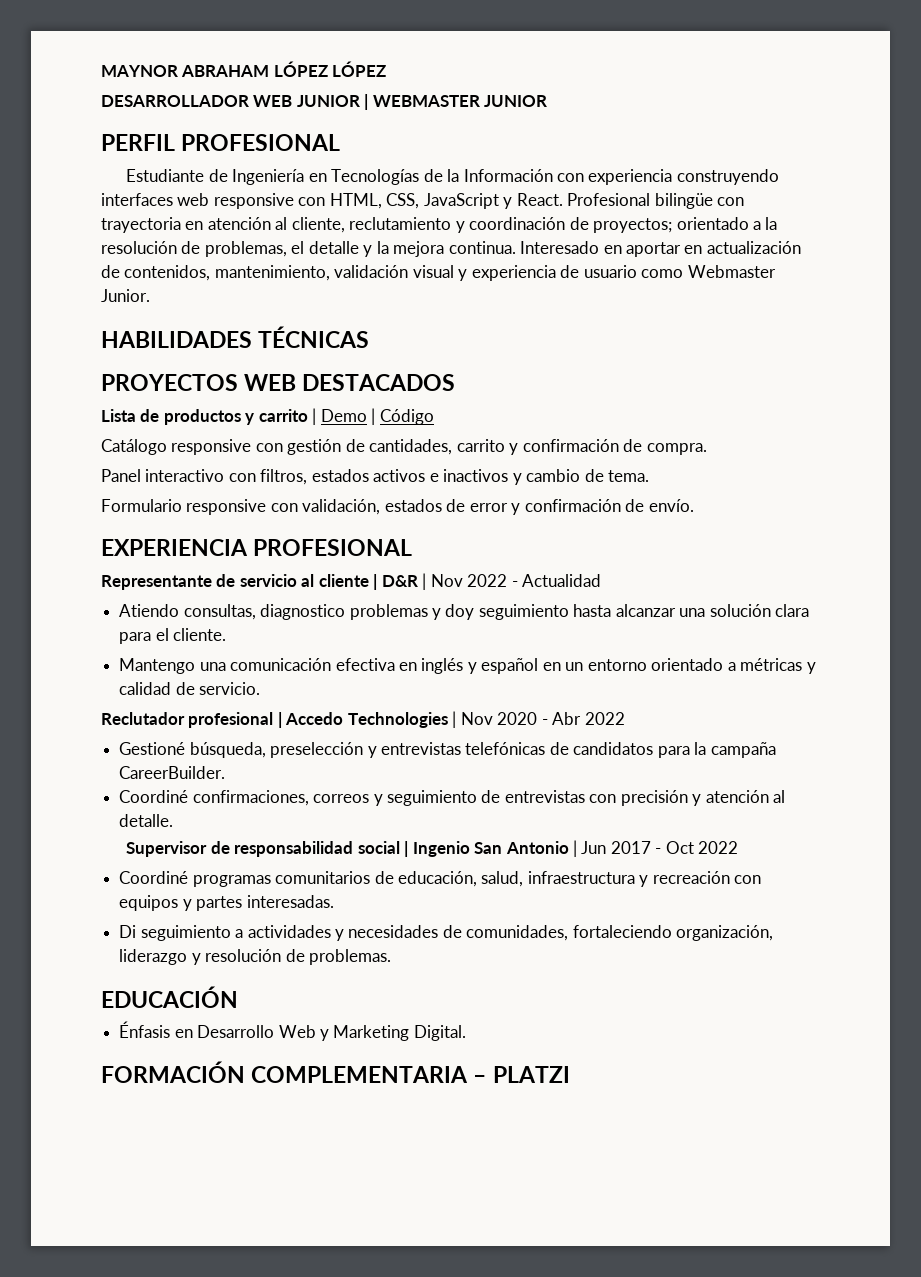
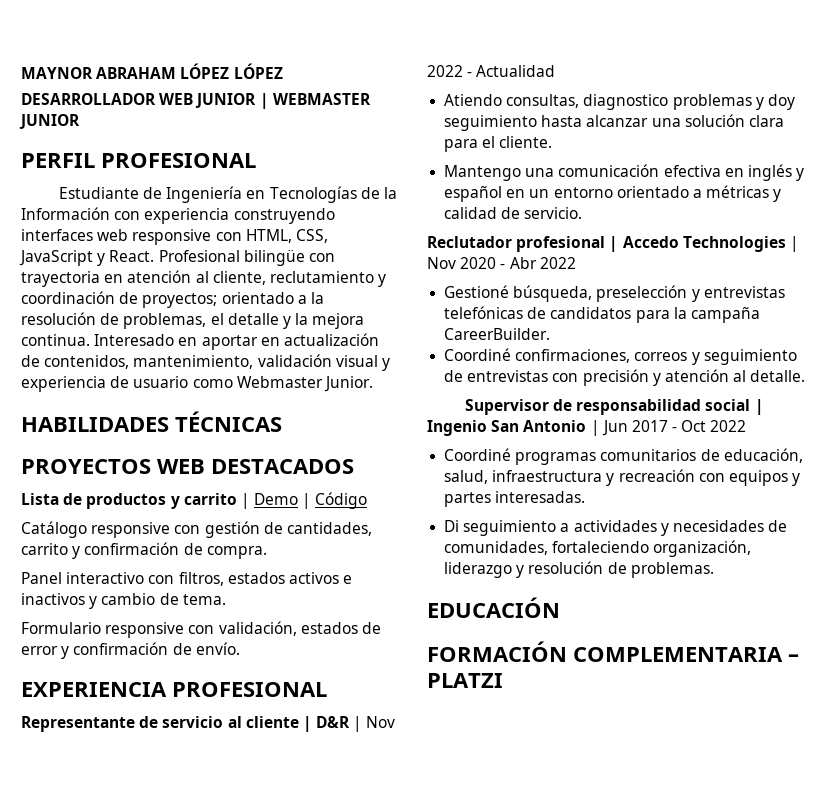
[119,1021,466,1041] // Énfasis en Desarrollo Web y Marketing Digital. -> (560, 607) none

